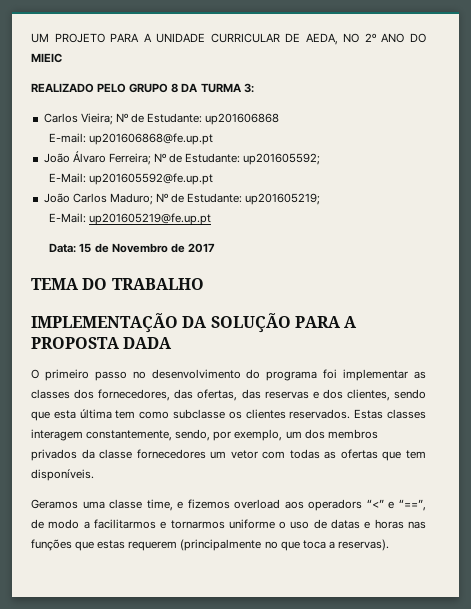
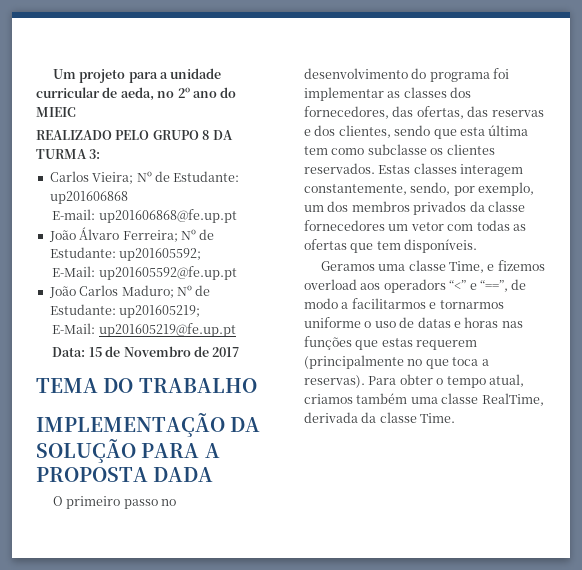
[31,33,427,45] UM PROJETO PARA A UNIDADE CURRICULAR DE AEDA, NO 2º ANO DO -> [52,68,222,83] [36,87,237,101] Um projeto para a unidade curricular de aeda, no 2º ano do
[146,499,173,511] time, -> [449,261,485,273] Time,
(389, 545) none -> [368,374,524,388] [304,393,544,406] [304,412,456,423] Para obter o tempo atual, criamos também uma classe RealTime, derivada da classe Time.

